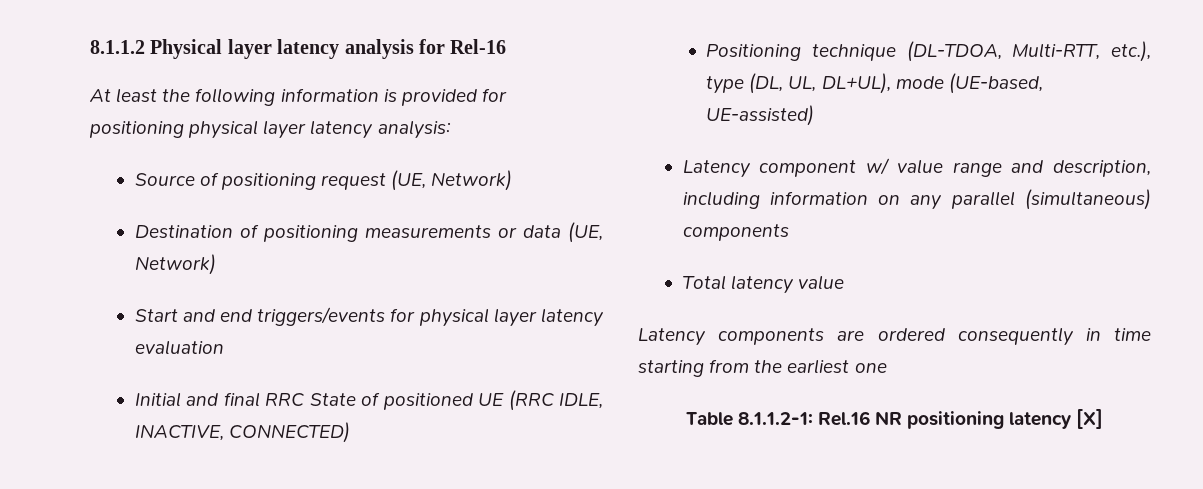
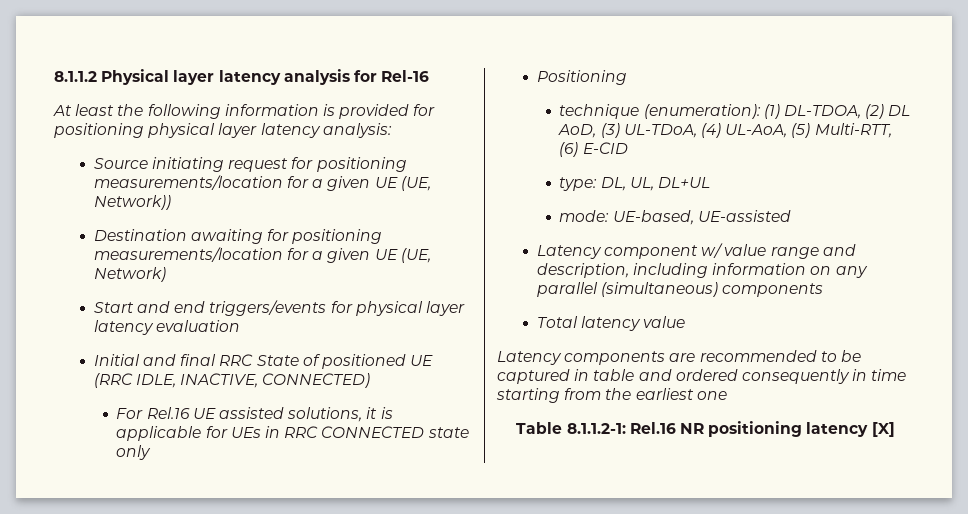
[199,170,513,191] [134,224,561,242] of positioning request (UE, Network) // Destination of positioning measurements or data -> [151,157,407,172] [93,175,431,191] [93,195,171,210] [93,229,383,244] [93,247,398,263] initiating request for positioning measurements/location for a given UE (UE, Network)) // Destination awaiting for positioning measurements/location for a given UE
[706,41,1151,62] [706,73,1043,94] [706,105,815,126] Positioning technique (DL-TDOA, Multi-RTT, etc.), type (DL, UL, DL+UL), mode (UE-based, UE-assisted) -> [116,407,393,422] [116,426,469,441] [116,445,152,460] [536,70,627,85] [559,104,911,119] [558,123,892,138] [559,142,628,157] [559,177,711,191] [559,210,791,225] For Rel.16 UE assisted solutions, it is applicable for UEs in RRC CONNECTED state only // Positioning // technique (enumeration): (1) DL-TDOA, (2) DL AoD, (3) UL-TDoA, (4) UL-AoA, (5) Multi-RTT, (6) E-CID // type: DL, UL, DL+UL // mode: UE-based, UE-assisted
(865, 335) none -> [699,350,861,362] [497,369,672,384] recommended to be captured in table and

